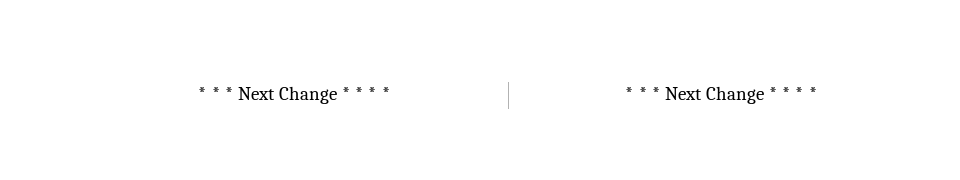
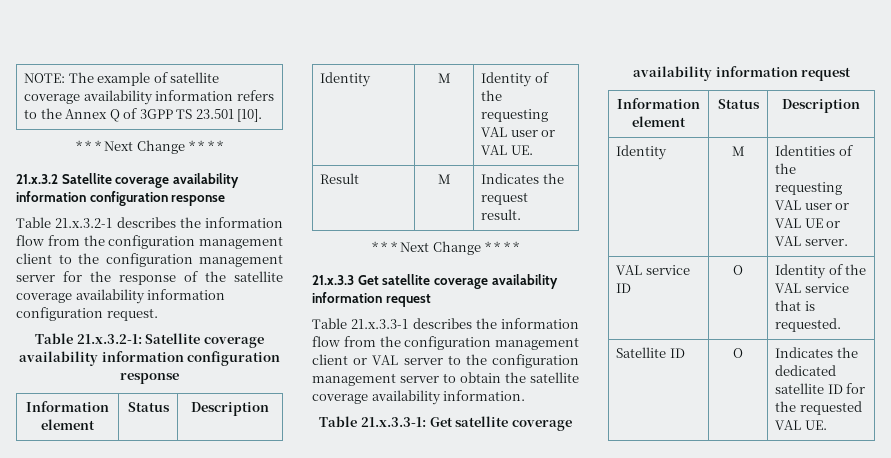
[198,86,390,104] [625,86,817,104] * * * Next Change * * * * // * * * Next Change * * * * -> [24,72,220,86] [24,90,274,105] [24,108,263,122] [75,140,224,154] [16,173,239,188] [16,191,226,206] [16,217,283,228] [16,235,283,249] [16,253,283,267] [16,271,283,285] [16,289,226,304] [16,307,158,321] [35,333,264,348] [18,351,281,366] [120,373,179,384] [26,401,109,412] [41,419,95,430] [127,402,170,412] [191,402,269,416] [320,72,372,87] [437,73,451,83] [481,72,549,87] [481,90,503,101] [481,109,549,122] [481,127,556,137] [481,145,533,155] [320,173,360,184] [437,174,451,184] [481,173,564,184] [481,192,529,205] [481,209,522,220] [371,241,520,255] [312,274,558,289] [312,292,431,307] [312,318,579,329] [312,336,579,350] [312,354,579,368] [312,372,579,386] [312,390,526,405] [319,416,572,431] [632,66,852,81] [617,98,700,109] [632,116,686,127] [717,99,760,109] [782,99,860,113] [616,145,668,160] [731,146,745,156] [775,145,853,156] [775,163,797,174] [775,182,843,195] [775,200,850,210] [775,218,841,228] [775,236,848,246] [616,265,690,275] [616,283,632,293] [733,265,743,275] [775,264,867,279] [775,283,849,293] [775,300,815,311] [775,318,842,332] [616,347,685,358] [733,348,743,358] [775,347,858,358] [775,365,837,376] [775,383,866,394] [775,401,862,415] [775,420,827,430] NOTE: The example of satellite coverage availability information refers to the Annex Q of 3GPP TS 23.501 [10]. // * * * Next Change * * * * // 21.x.3.2 Satellite coverage availability information configuration response // Table 21.x.3.2-1 describes the information flow from the configuration management client to the configuration management server for the response of the satellite coverage availability information configuration request. // Table 21.x.3.2-1: Satellite coverage availability information configuration response // Information element | Status | Description // Identity | M | Identity of the requesting VAL user or VAL UE. // Result | M | Indicates the request result. // * * * Next Change * * * * // 21.x.3.3 Get satellite coverage availability information request // Table 21.x.3.3-1 describes the information flow from the configuration management client or VAL server to the configuration management server to obtain the satellite coverage availability information. // Table 21.x.3.3-1: Get satellite coverage availability information request // Information element | Status | Description // Identity | M | Identities of the requesting VAL user or VAL UE or VAL server. // VAL service ID | O | Identity of the VAL service that is requested. // Satellite ID | O | Indicates the dedicated satellite ID for the requested VAL UE.

